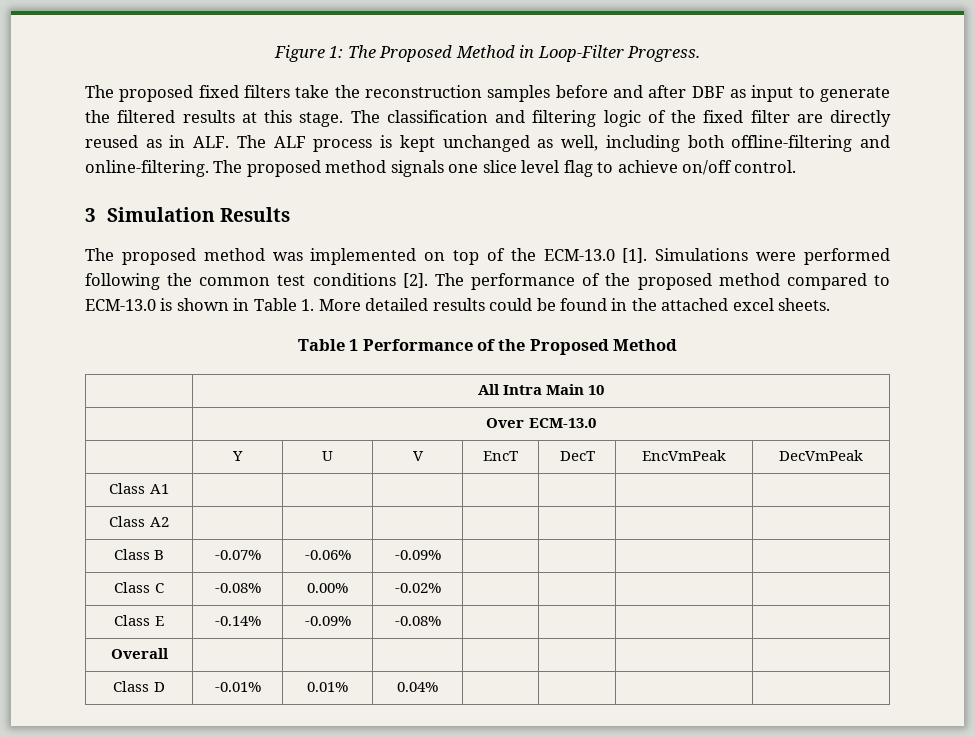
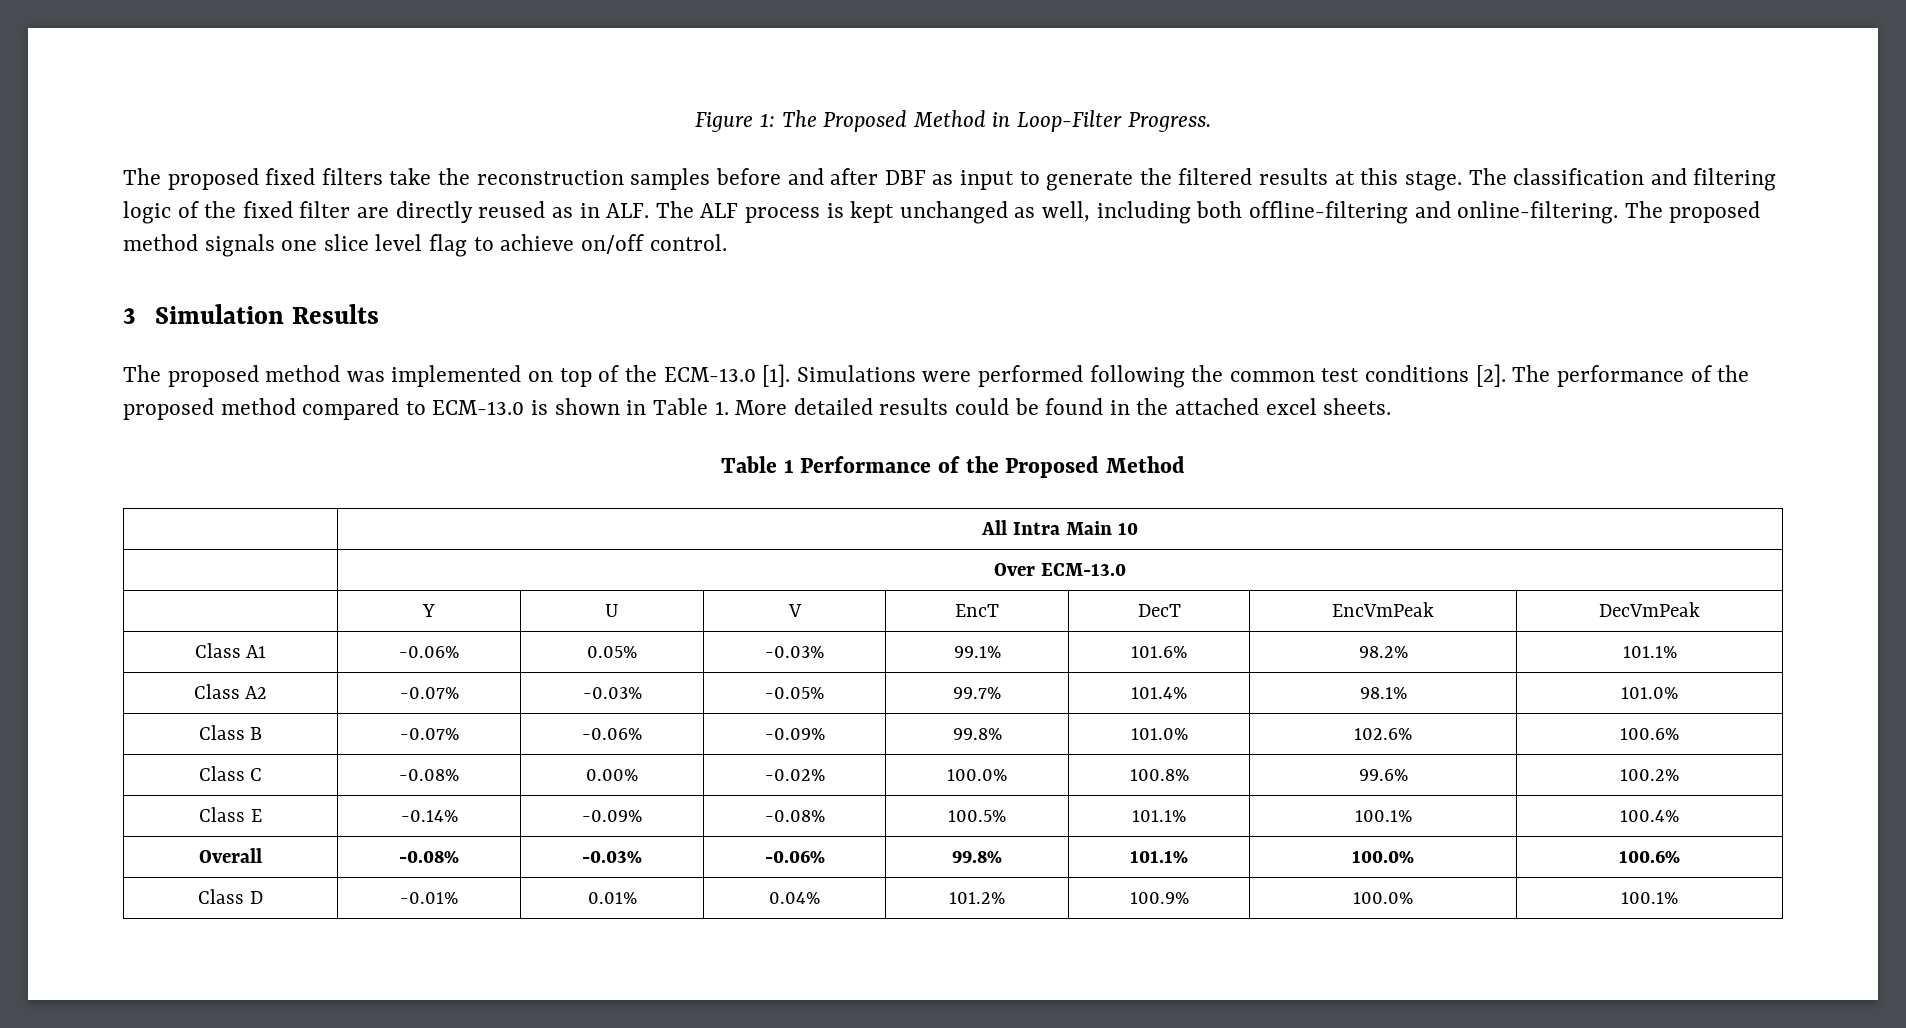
[109,516,169,527] | | | | | | // Class A2 | | | | | | | -> [399,646,459,658] [587,646,637,658] [765,646,824,658] [953,646,1001,658] [1131,646,1187,658] [1358,646,1408,658] [1622,646,1677,658] [193,684,268,699] [399,687,459,699] [582,687,642,699] [765,687,824,699] [953,687,1001,699] [1131,687,1187,699] [1359,687,1407,699] [1621,687,1678,699] -0.06% | 0.05% | -0.03% | 99.1% | 101.6% | 98.2% | 101.1% // Class A2 | -0.07% | -0.03% | -0.05% | 99.7% | 101.4% | 98.1% | 101.0%
(441, 555) | | | -> [952,728,1002,740] [1130,728,1188,740] [1354,728,1412,740] [1620,728,1679,740] 99.8% | 101.0% | 102.6% | 100.6%
(441, 588) | | | -> [947,769,1007,781] [1129,769,1189,781] [1358,769,1408,781] [1620,769,1679,781] 100.0% | 100.8% | 99.6% | 100.2%
[110,648,169,659] | | | // Overall | | | | | | | -> [948,810,1006,822] [1132,810,1186,822] [1354,810,1412,822] [1620,810,1679,822] [199,848,262,863] [399,850,459,863] [582,850,642,863] [764,850,825,863] [952,850,1002,863] [1130,850,1188,863] [1352,850,1414,863] [1619,850,1680,863] 100.5% | 101.1% | 100.1% | 100.4% // Overall | -0.08% | -0.03% | -0.06% | 99.8% | 101.1% | 100.0% | 100.6%
(438, 687) | | | -> [949,892,1005,904] [1129,892,1189,904] [1353,892,1413,904] [1621,892,1678,904] 101.2% | 100.9% | 100.0% | 100.1%

